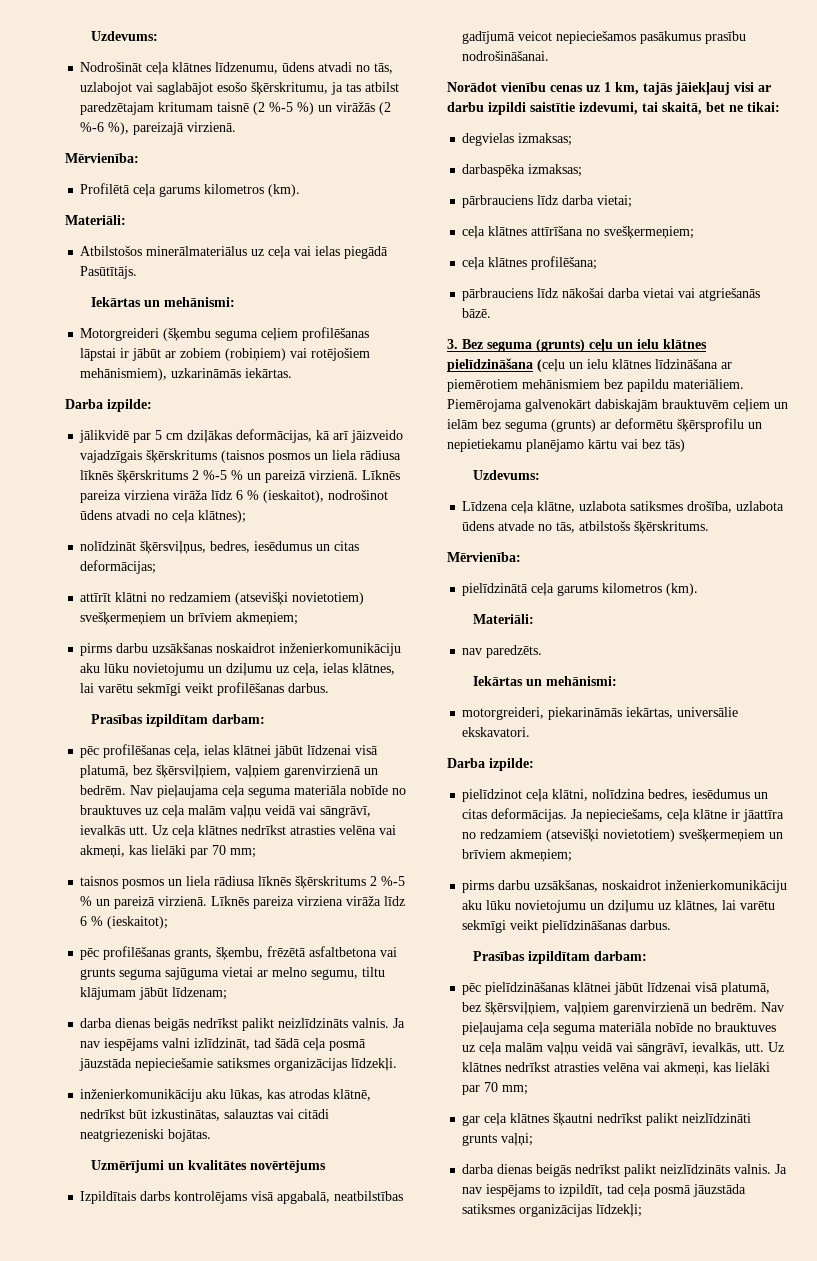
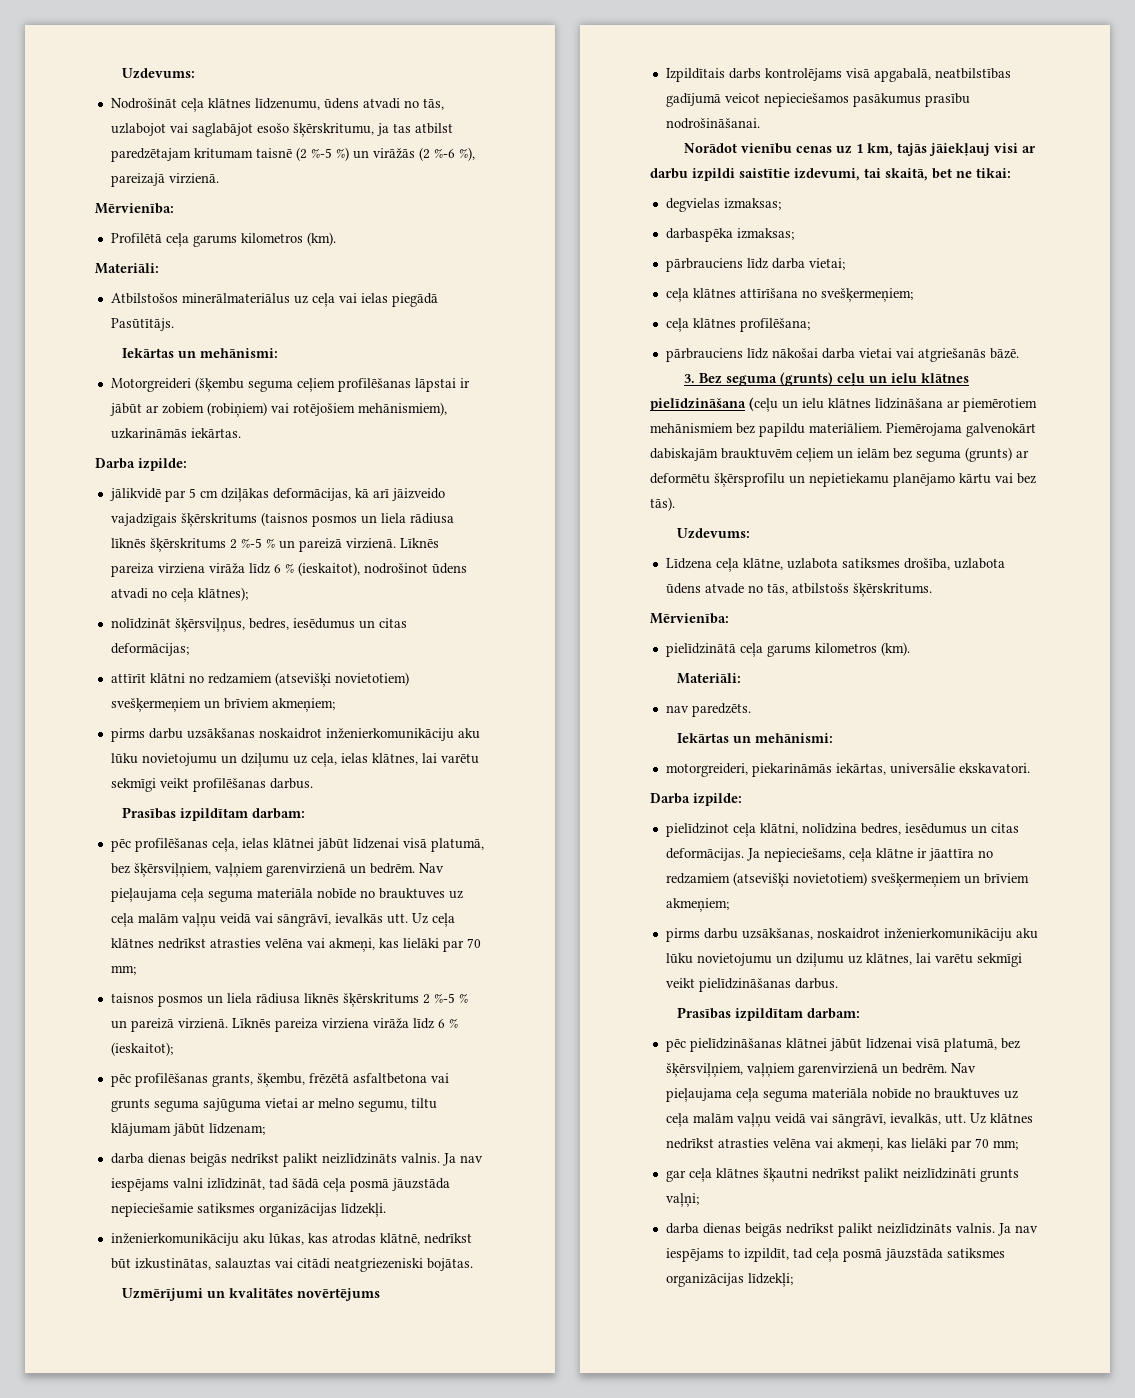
[665,439,685,452] tās) -> [650,497,675,511] tās).

